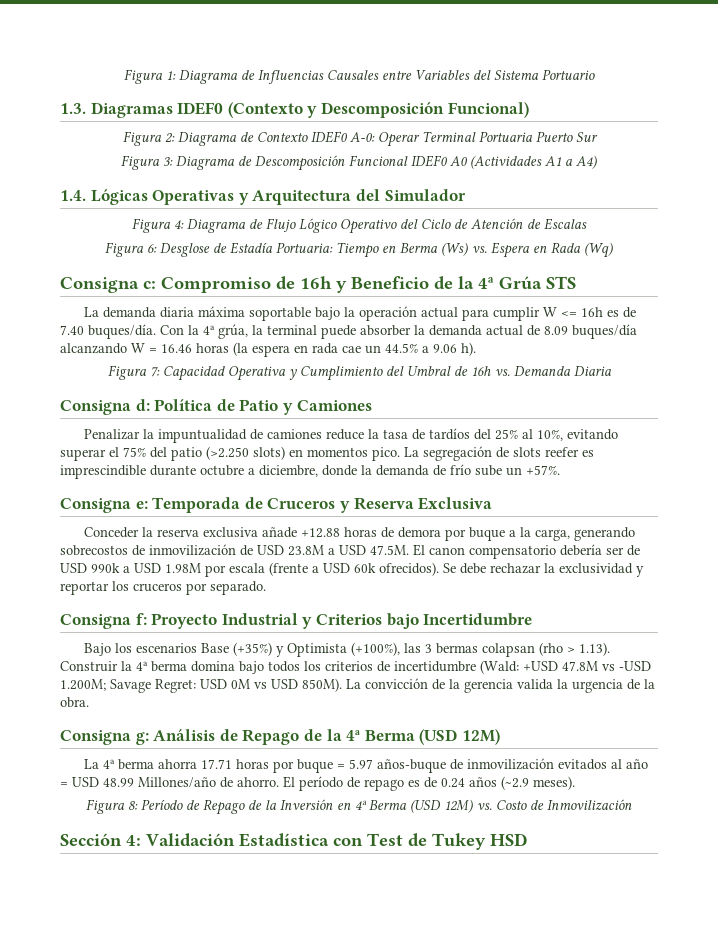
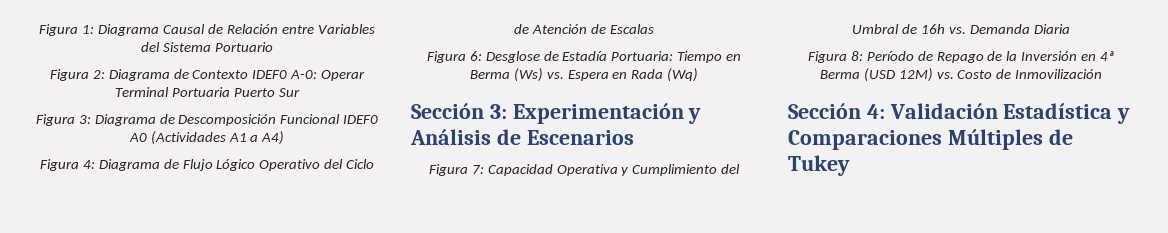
[241,70,379,84] de Influencias Causales -> [163,24,278,34] Causal de Relación
[60,102,529,118] // 1.3. Diagramas IDEF0 (Contexto y Descomposición Funcional) -> (273, 47) none
[60,189,466,205] // 1.4. Lógicas Operativas y Arquitectura del Simulador -> (285, 138) none
[60,276,576,293] [84,306,637,321] [60,324,637,339] [60,342,476,357] Consigna c: Compromiso de 16h y Beneficio de la 4ª Grúa STS // La demanda diaria máxima soportable bajo la operación actual para cumplir W <= 16h es de 7.40 buques/día. Con la 4ª grúa, la terminal puede absorber la demanda actual de 8.09 buques/día alcanzando W = 16.46 horas (la espera en rada cae un 44.5% a 9.06 h). -> [411,103,702,124] [410,129,634,145] Sección 3: Experimentación y Análisis de Escenarios
[60,399,372,415] [84,428,619,443] [60,446,594,461] [60,464,560,479] [60,497,493,513] [84,527,636,541] [60,544,640,559] [60,562,644,577] [60,581,266,595] [60,613,533,629] [84,642,611,657] [60,660,651,674] [60,678,655,693] [60,697,89,708] [60,729,500,745] [84,758,649,773] [60,776,575,791] // Consigna d: Política de Patio y Camiones // Penalizar la impuntualidad de camiones reduce la tasa de tardíos del 25% al 10%, evitando superar el 75% del patio (>2.250 slots) en momentos pico. La segregación de slots reefer es imprescindible durante octubre a diciembre, donde la demanda de frío sube un +57%. // Consigna e: Temporada de Cruceros y Reserva Exclusiva // Conceder la reserva exclusiva añade +12.88 horas de demora por buque a la carga, generando sobrecostos de inmovilización de USD 23.8M a USD 47.5M. El canon compensatorio debería ser de USD 990k a USD 1.98M por escala (frente a USD 60k ofrecidos). Se debe rechazar la exclusividad y reportar los cruceros por separado. // Consigna f: Proyecto Industrial y Criterios bajo Incertidumbre // Bajo los escenarios Base (+35%) y Optimista (+100%), las 3 bermas colapsan (rho > 1.13). Construir la 4ª berma domina bajo todos los criterios de incertidumbre (Wald: +USD 47.8M vs -USD 1.200M; Savage Regret: USD 0M vs USD 850M). La convicción de la gerencia valida la urgencia de la obra. // Consigna g: Análisis de Repago de la 4ª Berma (USD 12M) // La 4ª berma ahorra 17.71 horas por buque = 5.97 años-buque de inmovilización evitados al año = USD 48.99 Millones/año de ahorro. El período de repago es de 0.24 años (~2.9 meses). -> (1070, 29) none
[333,833,403,846] con Test -> [1117,108,1131,124] [788,129,1043,150] y Comparaciones Múltiples
[490,833,528,846] HSD -> (850, 165) none

